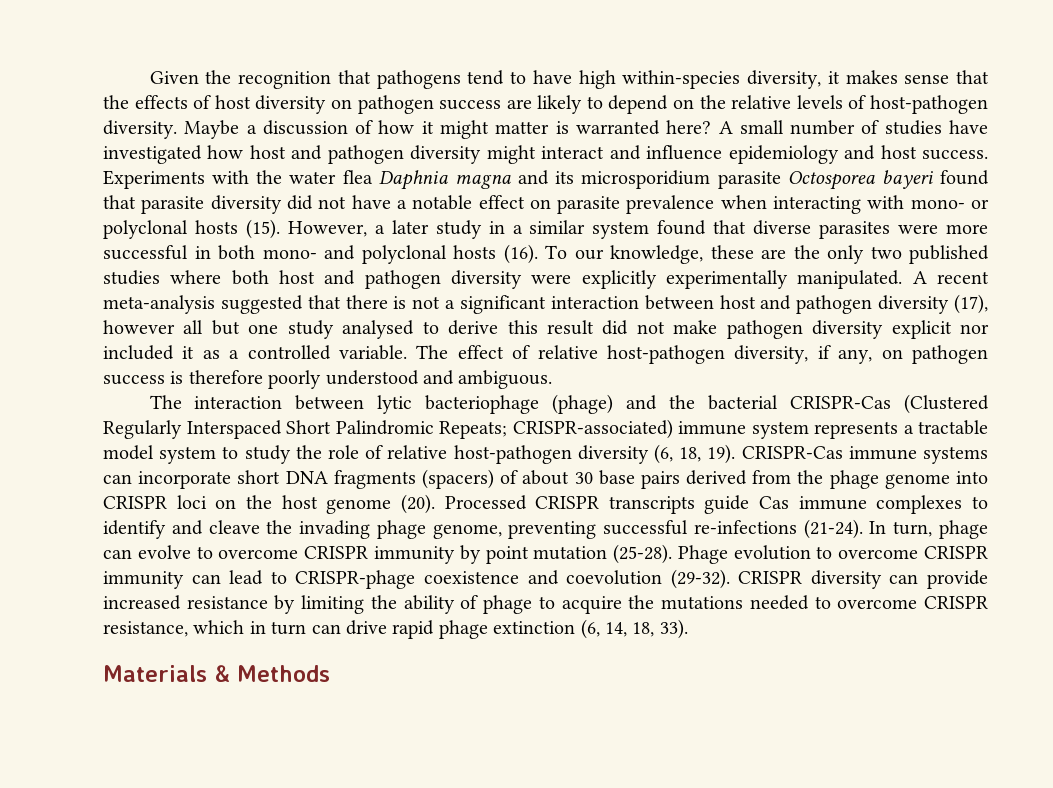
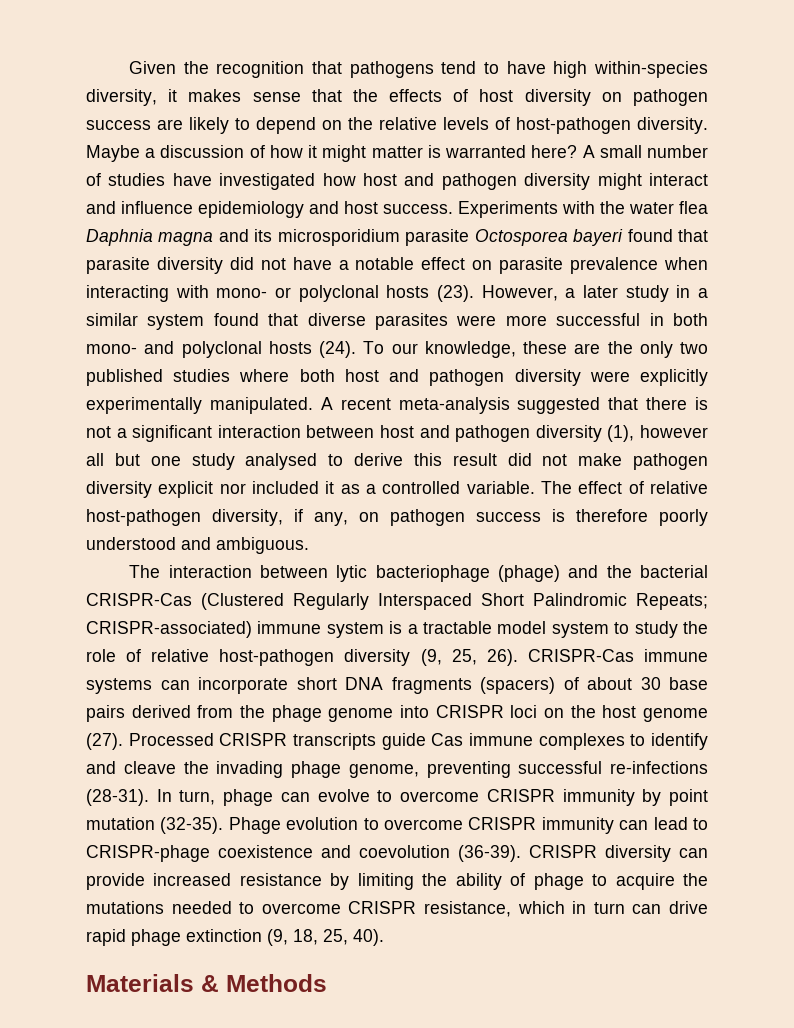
[245,219,280,239] (15). -> [437,285,474,302] (23).
[503,244,538,264] (16). -> [319,341,356,358] (24).
[954,294,988,314] (17), -> [607,425,635,442] (1),
[814,421,898,439] represents -> [389,621,403,634] is
[654,444,736,464] (6, 18, 19). -> [420,649,518,666] (9, 25, 26).
[400,494,435,514] (20). -> [86,733,123,750] (27).
[803,519,863,539] (21-24). -> [86,789,149,806] (28-31).
[613,544,673,564] (25-28). -> [160,817,224,834] (32-35).
[670,569,730,589] (29-32). -> [458,845,521,862] (36-39).
[580,619,688,639] (6, 14, 18, 33). -> [267,929,384,946] (9, 18, 25, 40).

